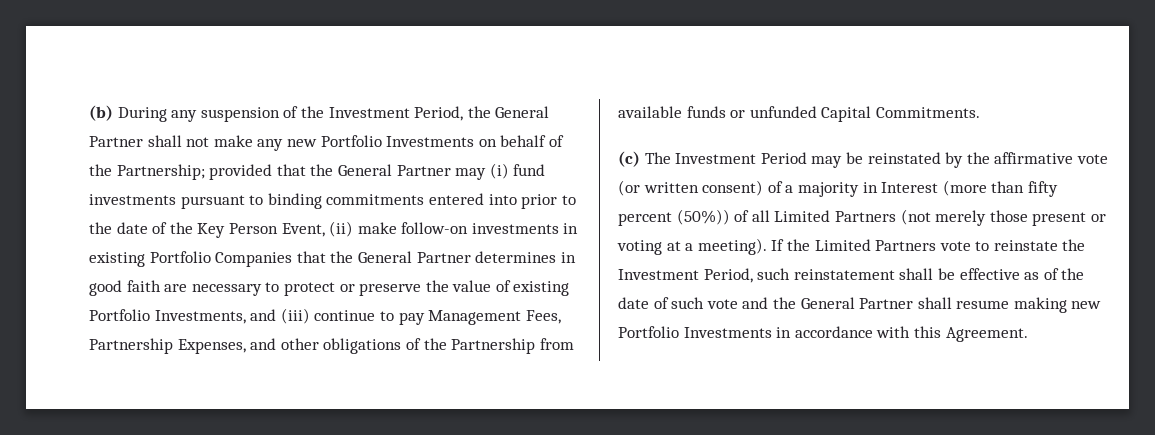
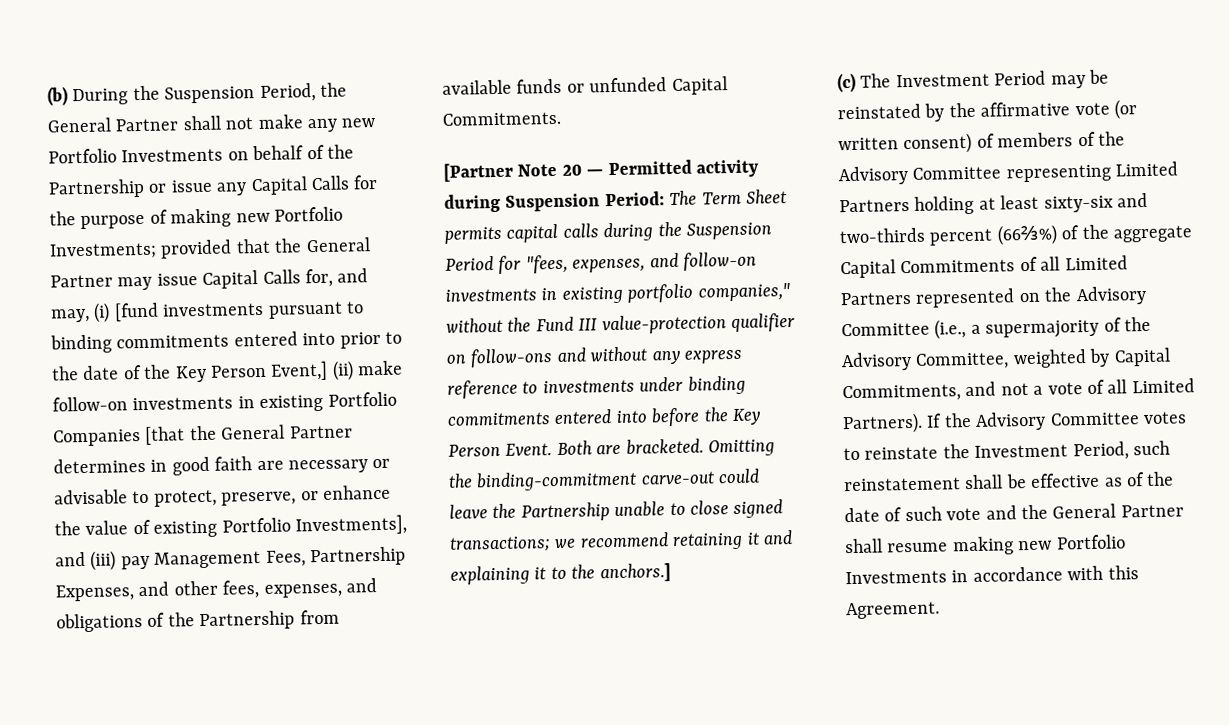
[171,106,410,122] any suspension of the Investment -> [132,85,256,104] the Suspension
[116,164,205,180] Partnership; -> [48,174,379,199] [49,206,343,230] [49,242,157,260] Partnership or issue any Capital Calls for the purpose of making new Portfolio Investments;
[489,163,546,179] (i) fund -> [156,268,369,289] [51,302,159,323] issue Capital Calls for, and may, (i) [fund
[281,223,325,237] Event, -> [270,360,329,381] Event,]
[296,251,326,263] that -> [145,426,186,445] [that
[265,282,422,296] to protect or preserve -> [372,458,391,469] [54,484,391,507] or advisable to protect, preserve, or enhance
[154,310,246,324] Investments, -> [295,514,407,536] Investments],
[314,310,394,321] continue to -> (117, 560) none
(319, 344) none -> [222,578,377,599] fees, expenses, and
(980, 112) none -> [443,159,759,182] [444,189,787,213] [444,221,772,244] [445,251,757,274] [445,283,790,304] [446,312,795,335] [446,346,743,368] [447,375,746,399] [447,407,761,427] [448,438,775,457] [448,468,761,492] [449,499,784,522] [449,530,793,553] [450,563,671,585] // [Partner Note 20 — Permitted activity during Suspension Period: The Term Sheet permits capital calls during the Suspension Period for "fees, expenses, and follow-on investments in existing portfolio companies," without the Fund III value-protection qualifier on follow-ons and without any express reference to investments under binding commitments entered into before the Key Person Event. Both are bracketed. Omitting the binding-commitment carve-out could leave the Partnership unable to close signed transactions; we recommend retaining it and explaining it to the anchors.]
[785,180,1058,197] [618,209,1106,226] [617,238,971,255] a majority in Interest (more than fifty percent (50%)) of all Limited Partners (not merely those present or voting at a meeting). If the Limited Partners vote -> [997,131,1125,148] [838,161,1179,186] [839,192,1148,215] [839,224,1193,246] [840,255,1128,279] [840,285,1147,308] [841,316,1151,340] [841,347,1171,372] [842,378,1195,403] [842,411,1187,435] members of the Advisory Committee representing Limited Partners holding at least sixty-six and two-thirds percent (66⅔%) of the aggregate Capital Commitments of all Limited Partners represented on the Advisory Committee (i.e., a supermajority of the Advisory Committee, weighted by Capital Commitments, and not a vote of all Limited Partners). If the Advisory Committee votes

